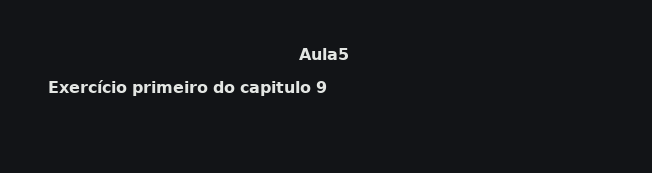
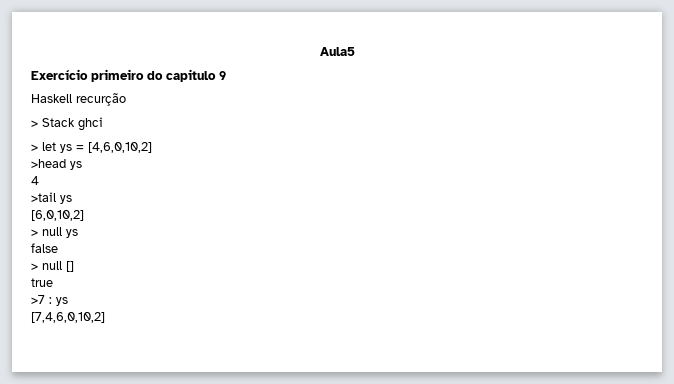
(327, 87) none -> [31,93,126,106] [31,117,103,131] [31,142,152,153] [31,159,82,170] [31,176,39,185] [31,192,72,204] [31,210,84,221] [31,227,78,238] [31,243,58,253] [31,261,74,272] [31,278,53,287] [31,295,68,306] [31,312,105,323] // Haskell recurção // > Stack ghci // > let ys = [4,6,0,10,2] // >head ys // 4 // >tail ys // [6,0,10,2] // > null ys // false // > null [] // true // >7 : ys // [7,4,6,0,10,2]

